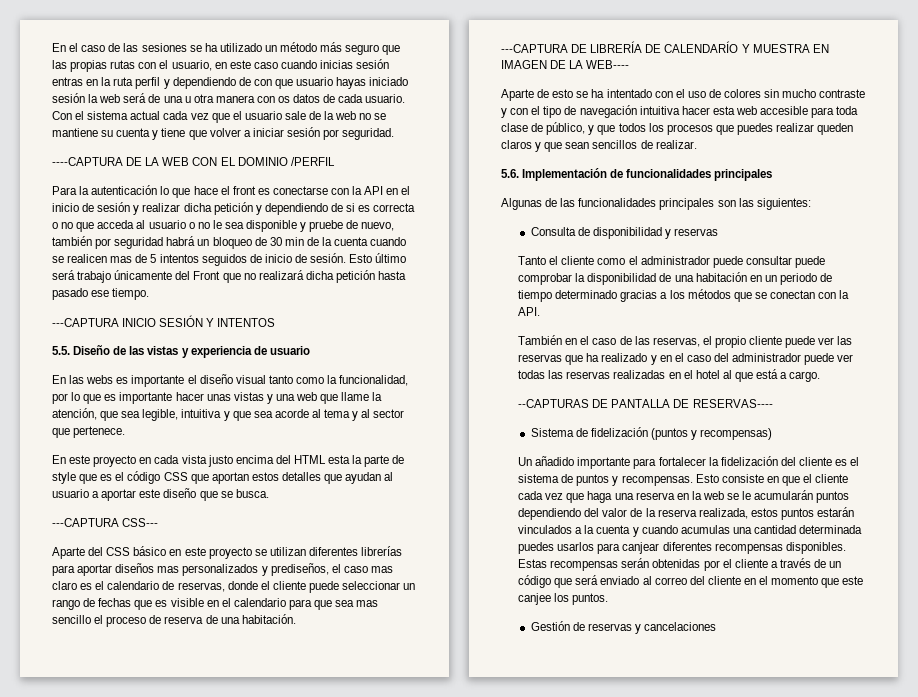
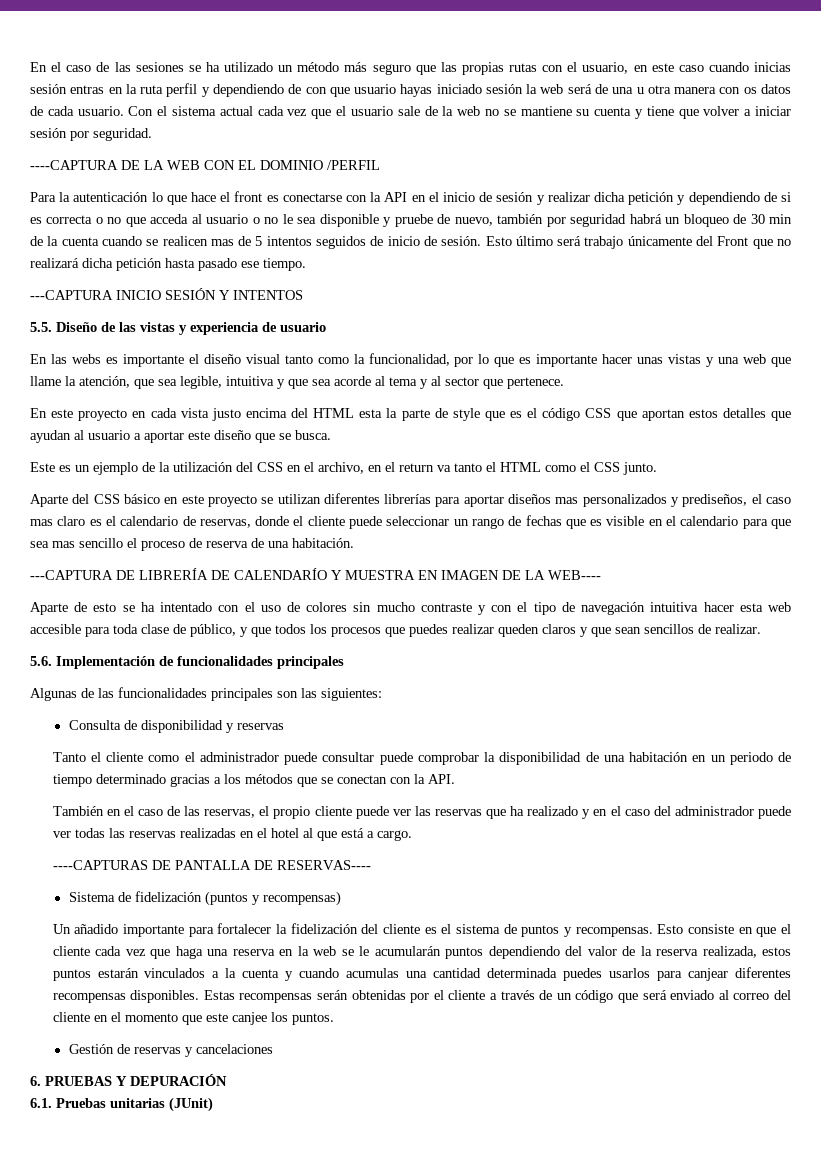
[52,518,159,527] ---CAPTURA CSS--- -> [30,462,657,475] Este es un ejemplo de la utilización del CSS en el archivo, en el return va tanto el HTML como el CSS junto.
[518,399,590,408] --CAPTURAS -> [52,860,148,870] ----CAPTURAS
(717, 626) none -> [30,1074,227,1086] [30,1097,213,1112] // 6. PRUEBAS Y DEPURACIÓN // 6.1. Pruebas unitarias (JUnit)

